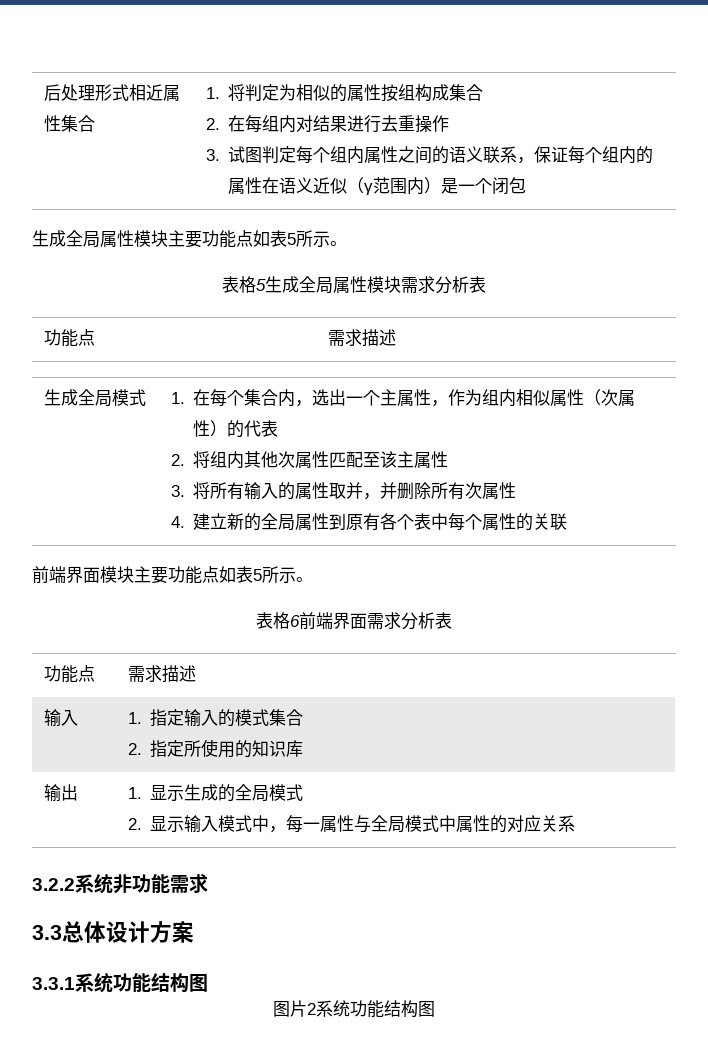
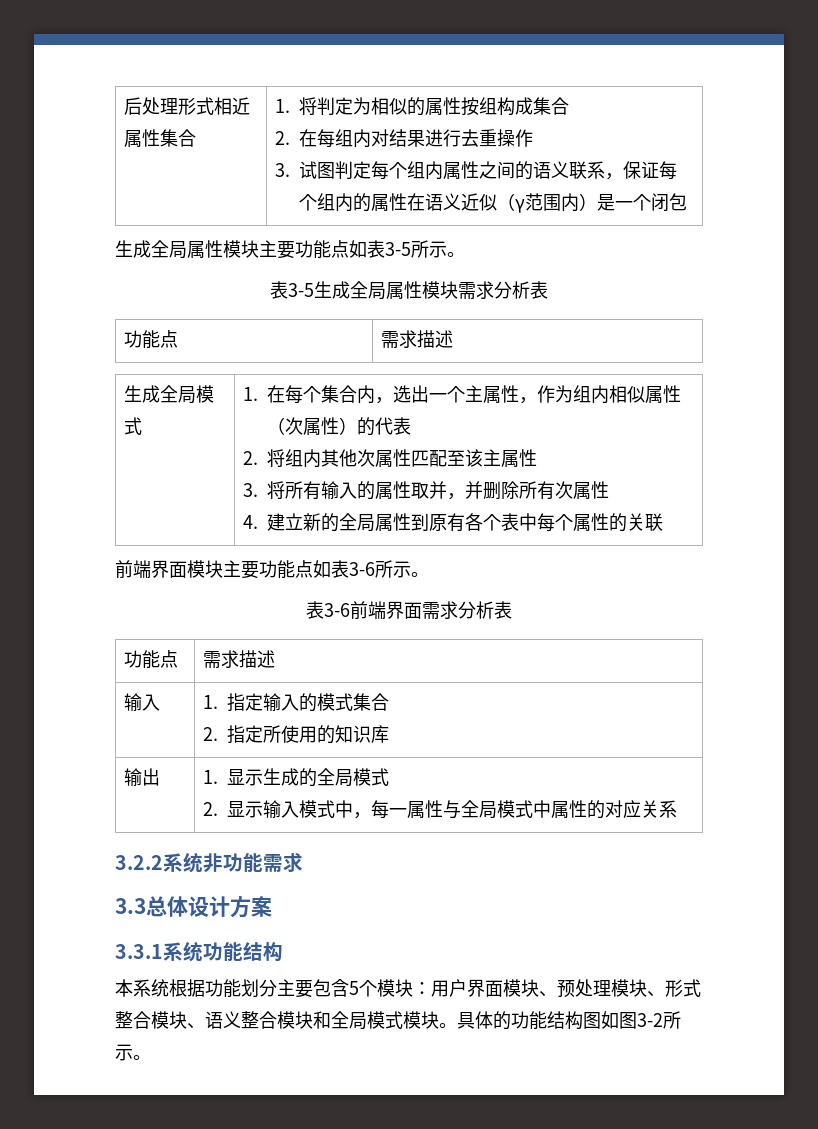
[287,230,347,247] [222,276,266,293] 5所示。 // 表格5 -> [385,240,465,258] [270,281,314,299] 3-5所示。 // 表3-5
[253,566,313,583] [256,612,300,629] 5所示。 // 表格6 -> [349,560,429,578] [306,601,350,619] 3-6所示。 // 表3-6
[189,973,208,992] [273,1000,435,1018] 图 // 图片2系统功能结构图 -> [115,979,701,998] [115,1011,681,1030] [115,1044,151,1061] // 本系统根据功能划分主要包含5个模块：用户界面模块、预处理模块、形式整合模块、语义整合模块和全局模式模块。具体的功能结构图如图3-2所示。

